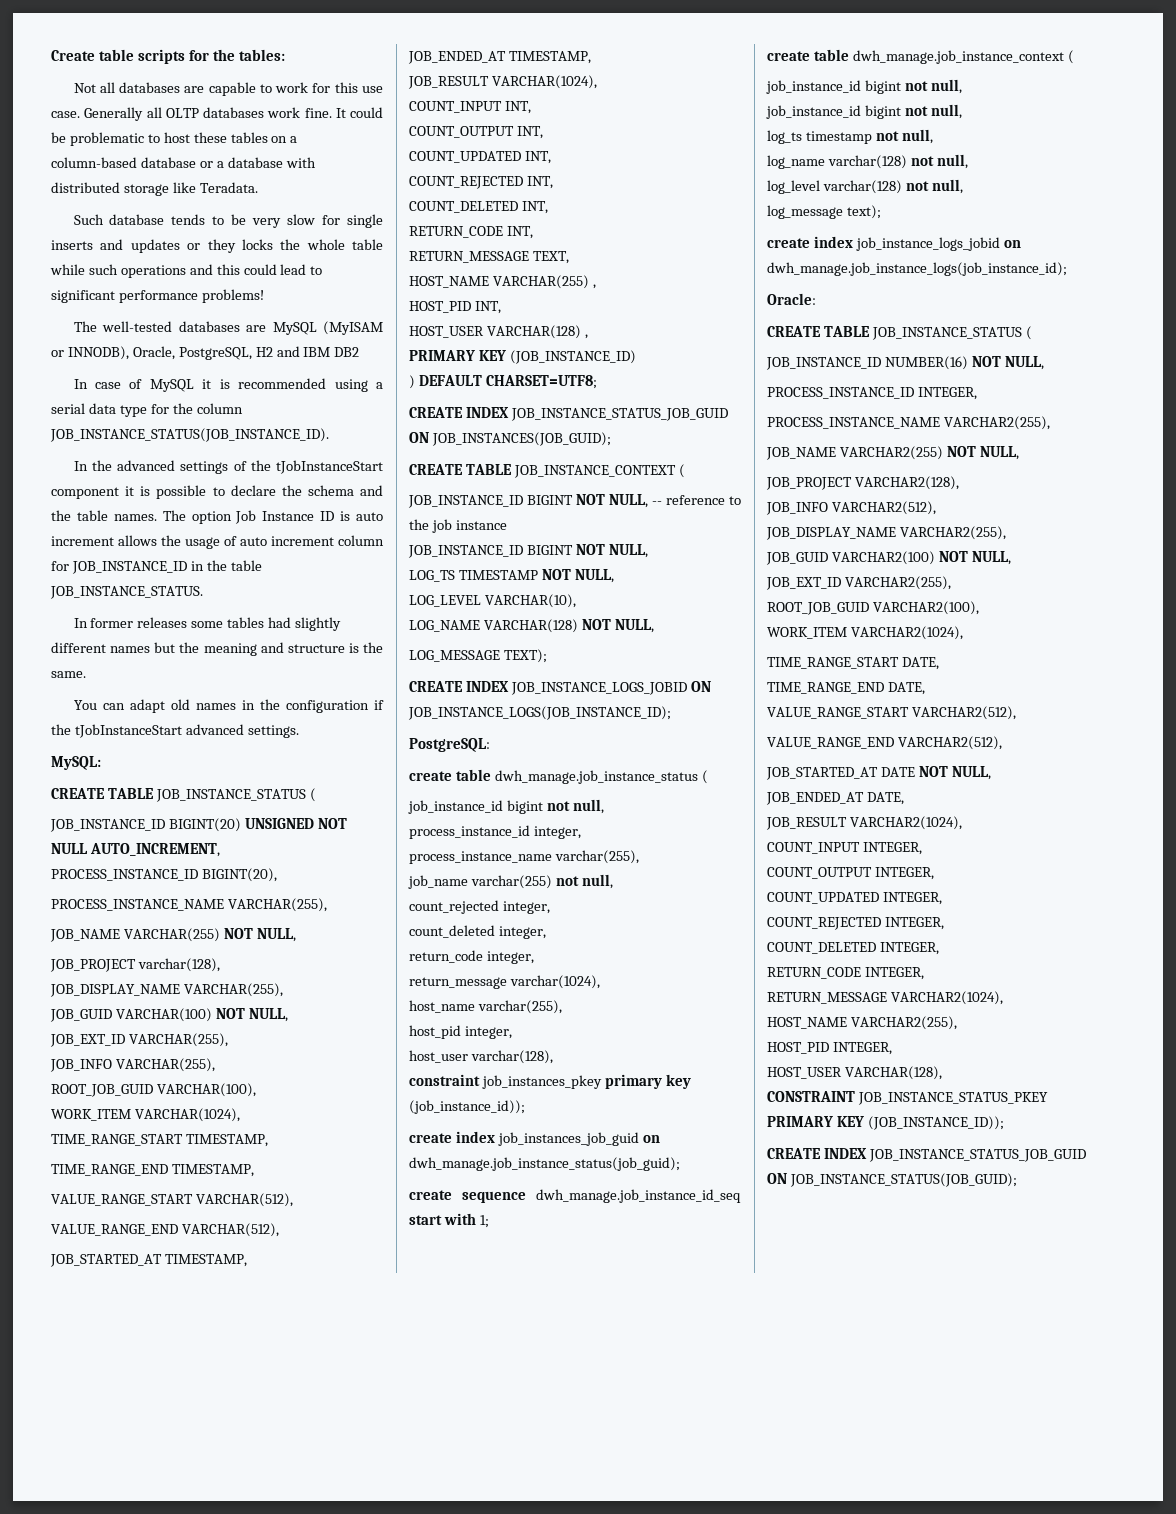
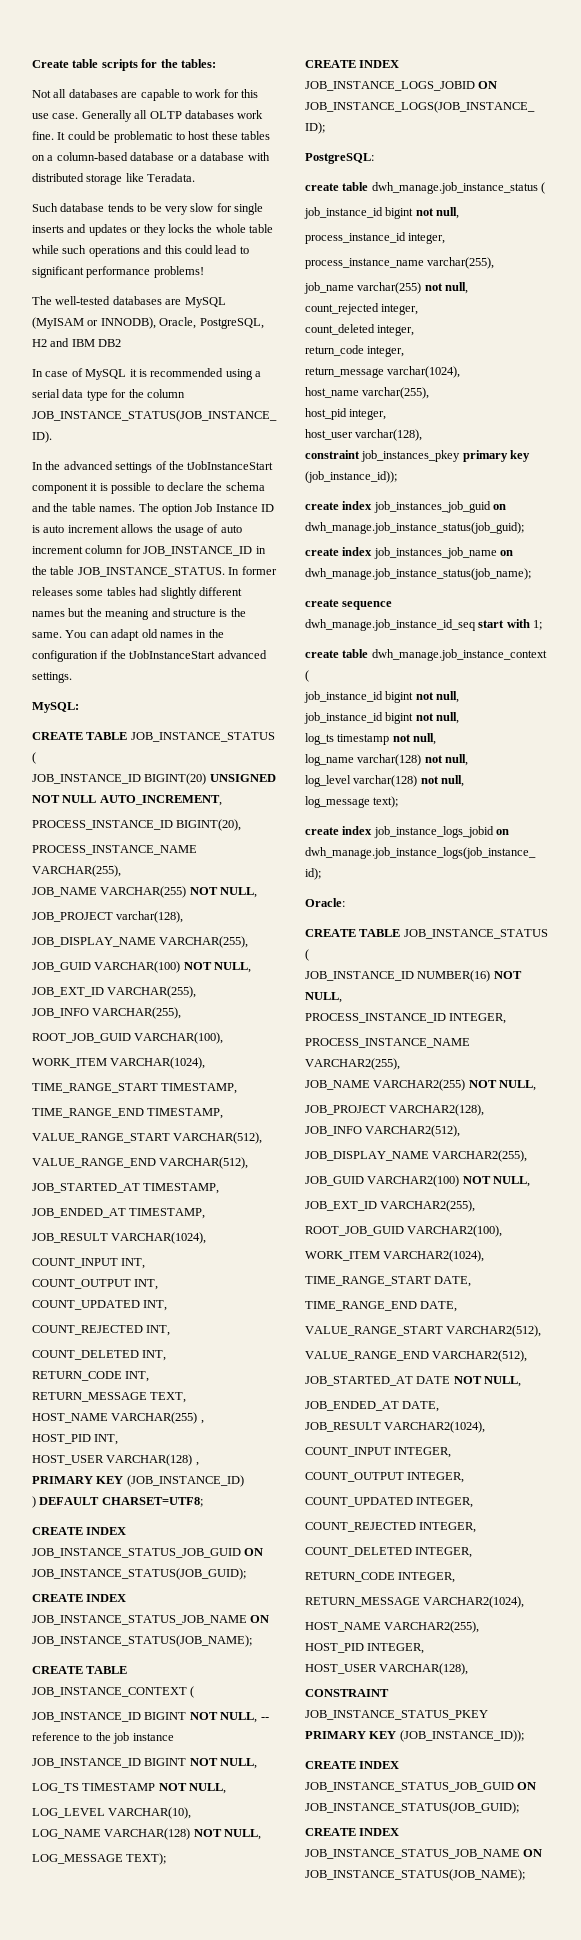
(203, 592) // -> (225, 572) none
(86, 674) // -> (62, 635) none
[431,432,611,446] JOB_INSTANCES(JOB_GUID); -> [32,1568,246,1580] [32,1594,127,1602] [32,1615,270,1625] [32,1635,252,1647] JOB_INSTANCE_STATUS(JOB_GUID); // CREATE INDEX JOB_INSTANCE_STATUS_JOB_NAME ON JOB_INSTANCE_STATUS(JOB_NAME);
(680, 1164) none -> [305,547,514,559] [305,568,531,580] // create index job_instances_job_name on dwh_manage.job_instance_status(job_name);
(1017, 1180) none -> [305,1828,400,1836] [305,1849,543,1859] [305,1869,525,1881] // CREATE INDEX JOB_INSTANCE_STATUS_JOB_NAME ON JOB_INSTANCE_STATUS(JOB_NAME);

